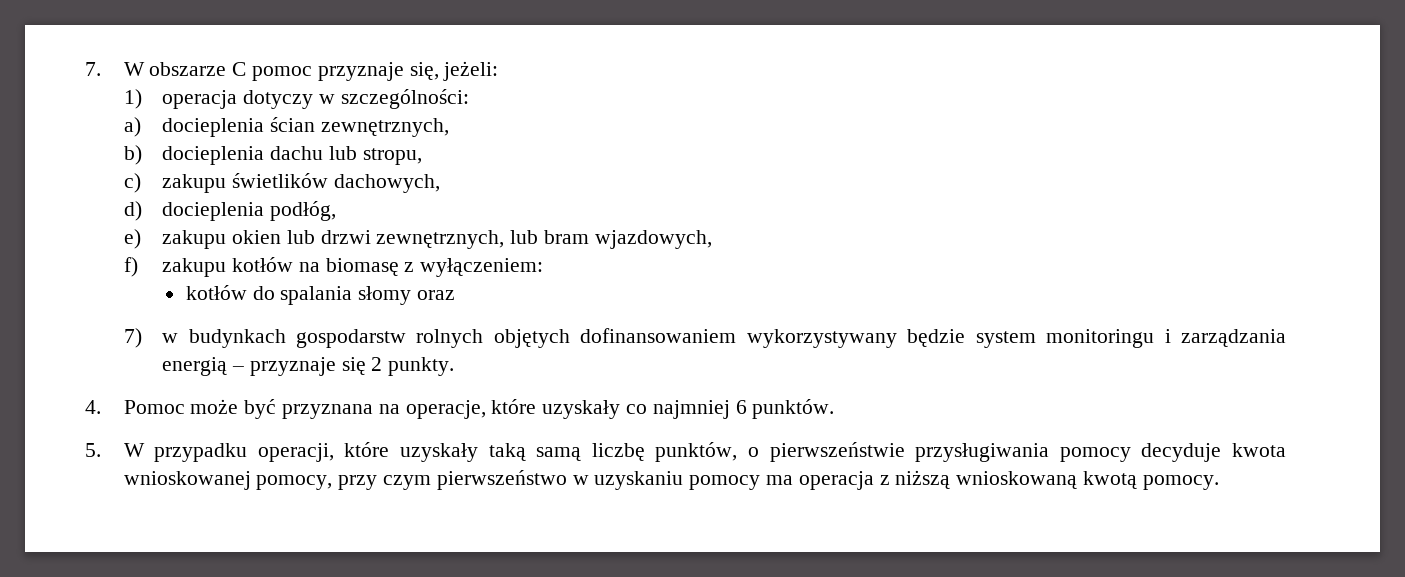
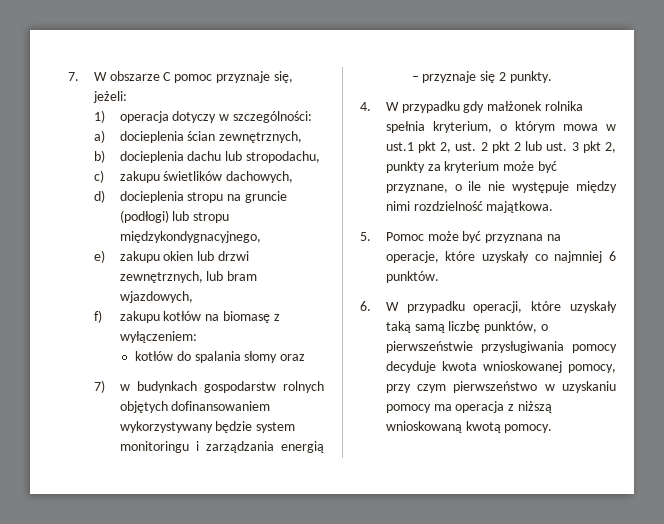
[362,148,422,165] stropu, -> [245,151,320,163] stropodachu,
[269,201,336,221] podłóg, -> [187,191,287,203] [119,210,230,223] [119,231,261,243] stropu na gruncie (podłogi) lub stropu międzykondygnacyjnego,
(101, 407) none -> [385,101,583,113] [385,121,616,133] [385,141,616,153] [385,161,557,173] [385,181,617,193] [385,201,554,213] [360,232,371,241] W przypadku gdy małżonek rolnika spełnia kryterium, o którym mowa w ust.1 pkt 2, ust. 2 pkt 2 lub ust. 3 pkt 2, punkty za kryterium może być przyznane, o ile nie występuje między nimi rozdzielność majątkowa. // 5.
[85,443,101,457] 5. -> [360,301,371,311] 6.

